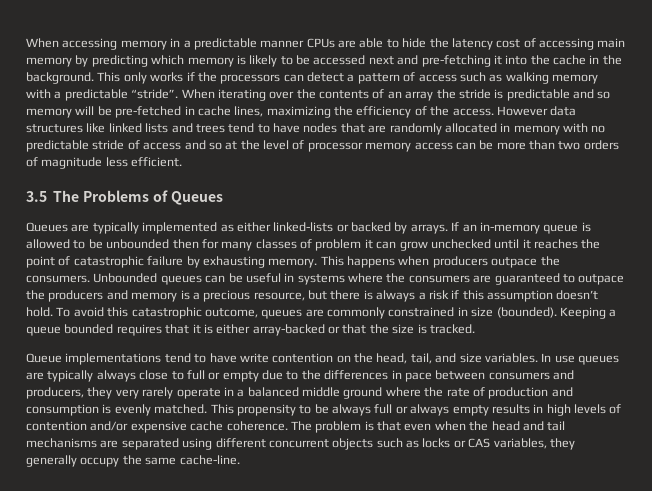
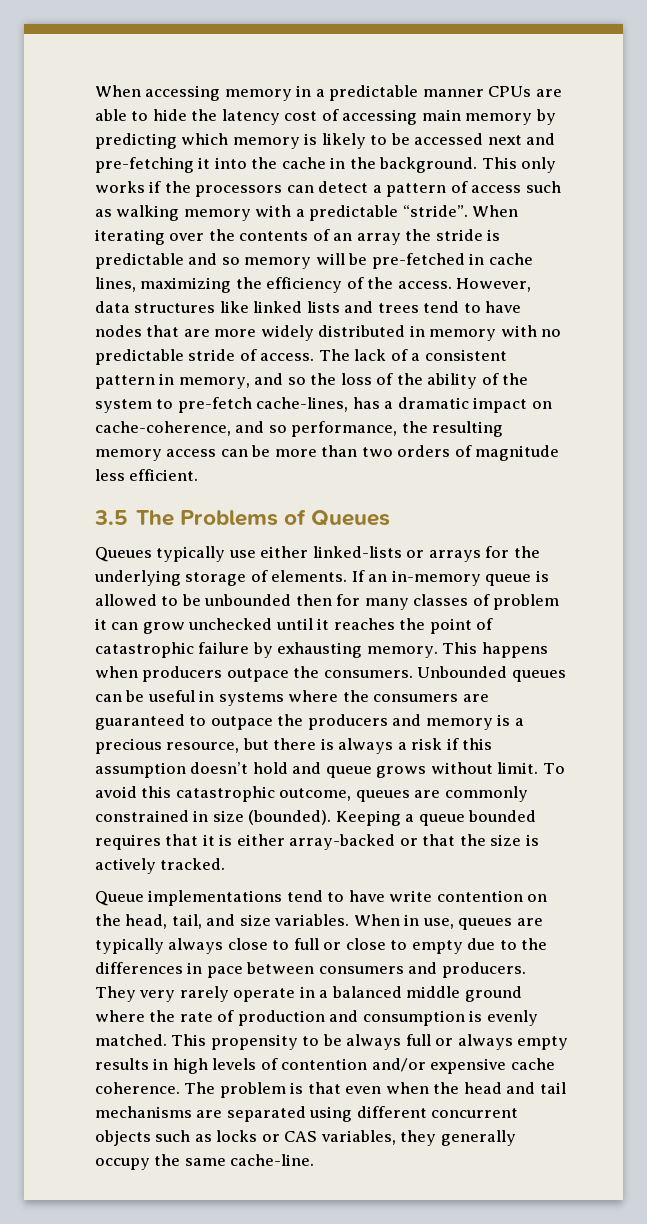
[496,106,548,116] However -> [456,278,532,292] However,
[389,123,497,135] randomly allocated -> [214,325,406,341] more widely distributed
[143,140,363,152] access and so at the level of processor -> [260,349,507,361] [95,373,529,389] [95,397,552,413] [95,421,504,437] access. The lack of a consistent pattern in memory, and so the loss of the ability of the system to pre-fetch cache-lines, has a dramatic impact on cache-coherence, and so performance, the resulting
[71,222,448,234] are typically implemented as either linked-lists or backed by arrays. -> [156,546,540,562] [94,570,348,586] typically use either linked-lists or arrays for the underlying storage of elements.
[26,307,53,317] hold. -> [252,762,539,778] hold and queue grows without limit.
(427, 329) none -> [95,858,156,874] actively
[541,353,575,363] In use -> [353,914,454,929] When in use,
(221, 376) none -> [345,938,408,950] close to
[26,387,113,399] producers, they -> [441,962,526,978] [95,986,136,1002] producers. They

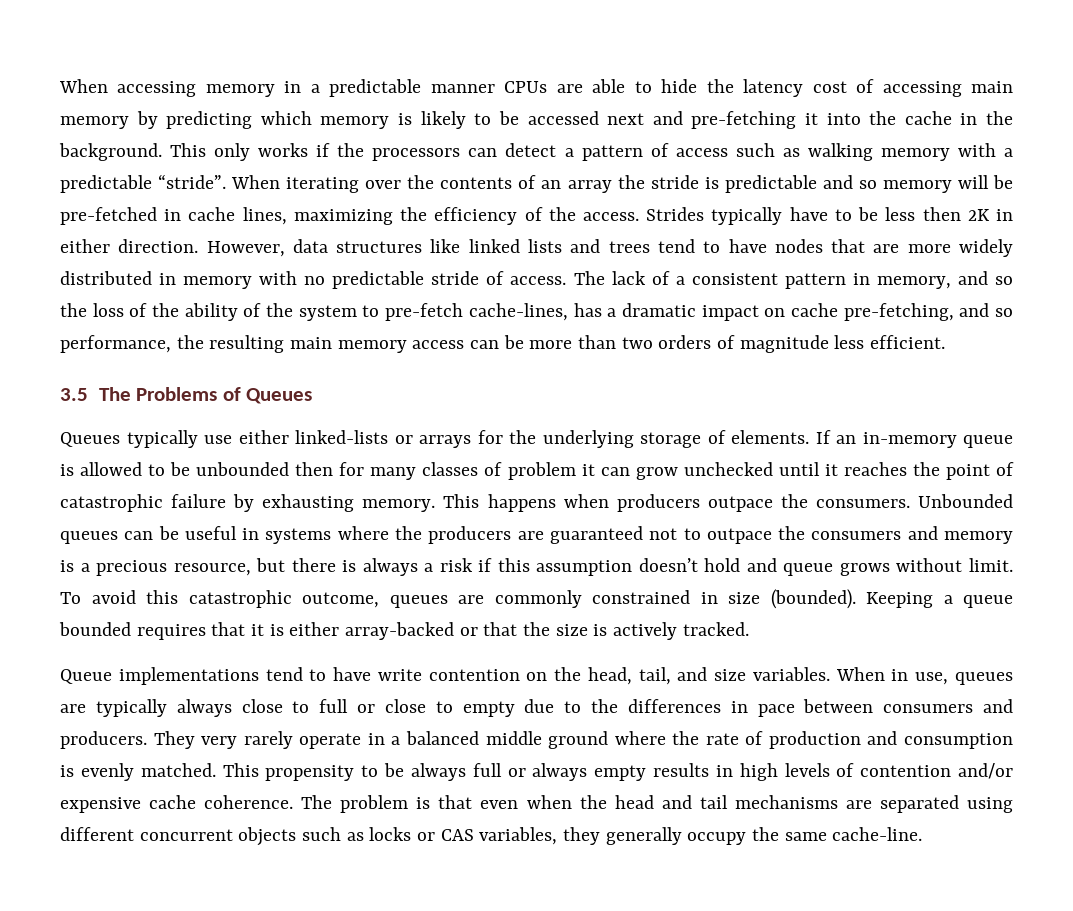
(452, 285) none -> [646,207,1013,225] [60,239,199,253] Strides typically have to be less then 2K in either direction.
[95,421,231,436] cache-coherence, -> [790,303,954,321] cache pre-fetching,
(504, 429) none -> [290,337,333,349] main
[373,694,459,702] consumers -> [428,526,512,544] producers
(185, 722) none -> [649,528,678,540] not
[307,714,388,730] producers -> [811,531,902,540] consumers

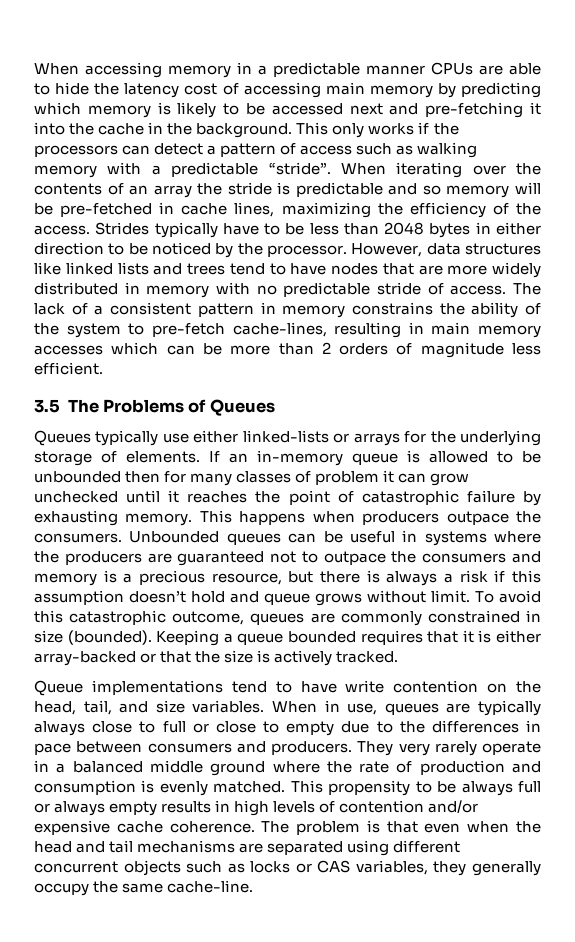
[922,207,1013,221] [60,239,199,253] then 2K in either direction. -> [343,222,541,238] [34,242,348,258] than 2048 bytes in either direction to be noticed by the processor.
[876,271,1013,289] [60,303,148,317] memory, and so the loss of -> [282,302,433,318] memory constrains
[573,303,1014,321] [60,335,465,353] has a dramatic impact on cache pre-fetching, and so performance, the resulting main memory access -> [334,322,541,338] [34,342,159,355] resulting in main memory accesses which
[621,337,653,349] two -> [321,342,331,354] 2

